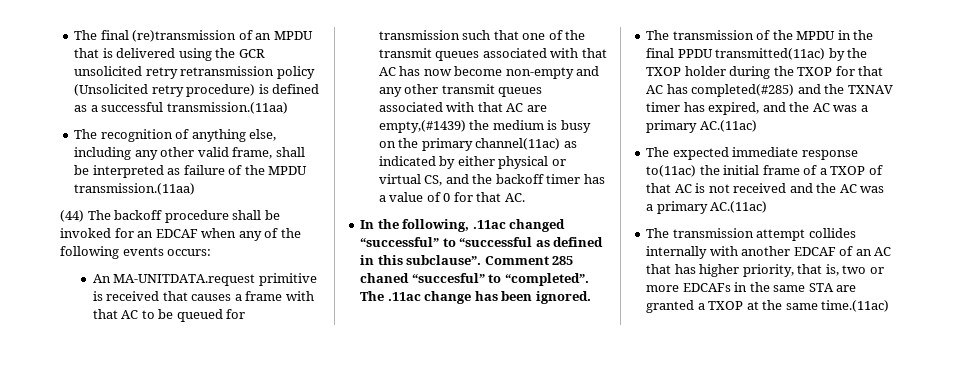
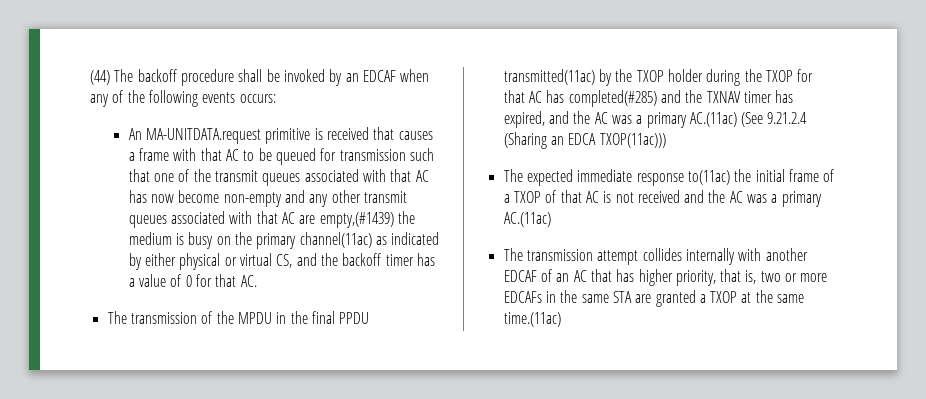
[74,30,313,42] [74,48,265,61] [74,66,315,79] [74,84,320,97] [74,102,288,114] [74,129,277,142] [74,147,305,160] [74,165,308,178] [74,183,196,195] The final (re)transmission of an MPDU that is delivered using the GCR unsolicited retry retransmission policy (Unsolicited retry procedure) is defined as a successful transmission.(11aa) // The recognition of anything else, including any other valid frame, shall be interpreted as failure of the MPDU transmission.(11aa) // -> (90, 77) none
[114,228,134,238] for -> [329,69,343,86] by
[360,219,566,232] [360,237,604,247] [360,255,574,265] [360,273,589,286] [360,291,591,304] // In the following, .11ac changed “successful” to “successful as defined in this subclause”. Comment 285 chaned “succesful” to “completed”. The .11ac change has been ignored. -> (257, 281) none
(757, 126) none -> [741,112,808,127] [503,132,666,149] (See 9.21.2.4 (Sharing an EDCA TXOP(11ac)))

